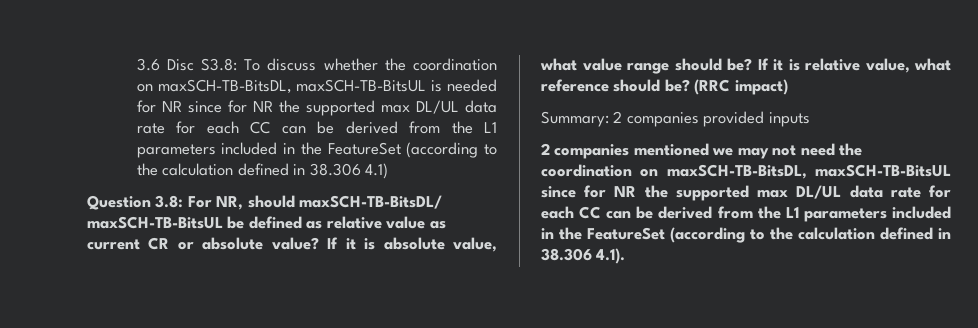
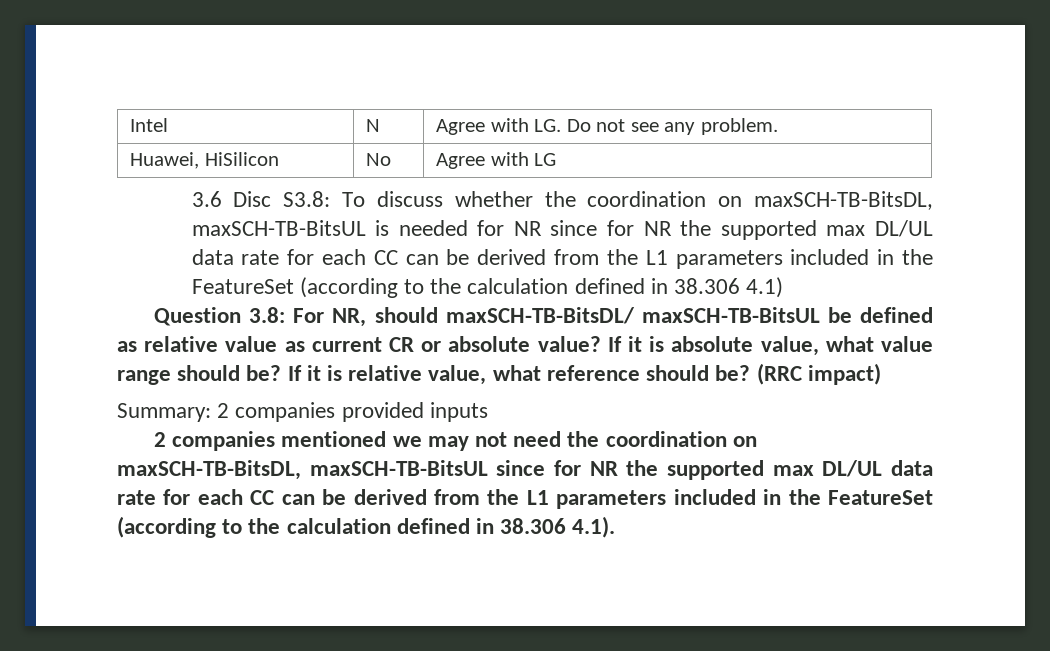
(136, 64) none -> [130,118,169,132] [366,119,381,132] [436,118,778,135] [130,152,279,169] [366,153,392,166] [436,152,557,169] Intel | N | Agree with LG. Do not see any problem. // Huawei, HiSilicon | No | Agree with LG //

